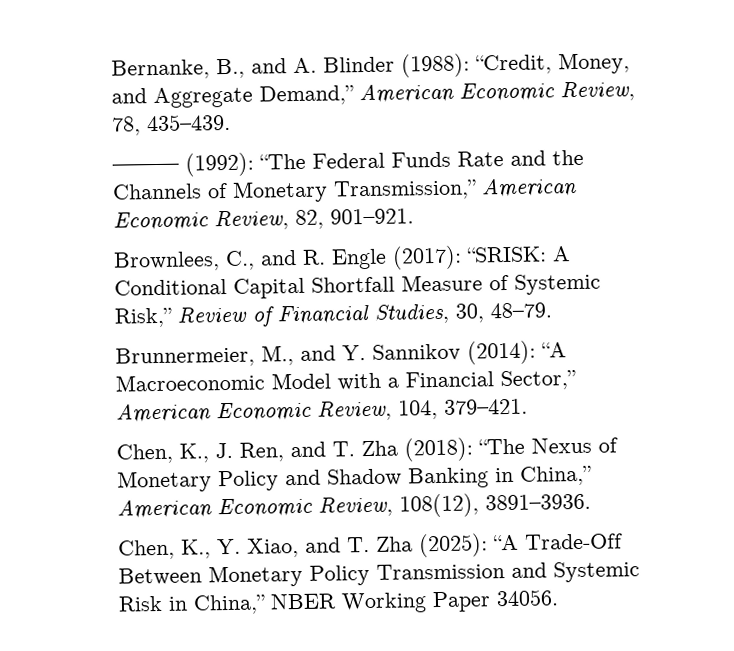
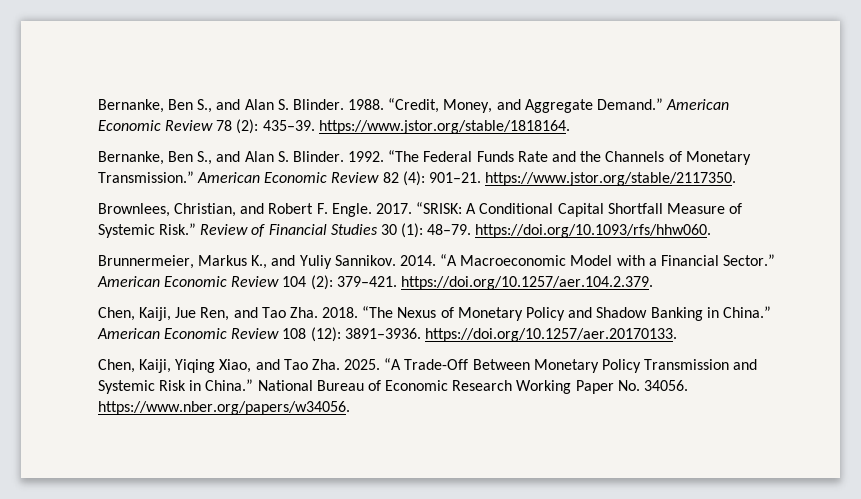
[111,53,471,80] Bernanke, B., and A. Blinder (1988): -> [97,99,385,113] Bernanke, Ben S., and Alan S. Blinder. 1988.
[259,81,636,106] [111,113,232,136] [112,152,255,177] Demand,” American Economic Review, 78, 435–439. // ——— (1992): -> [597,98,730,110] [97,119,570,134] [97,151,385,165] Demand.” American Economic Review 78 (2): 435–39. https://www.jstor.org/stable/1818164. // Bernanke, Ben S., and Alan S. Blinder. 1992.
[333,176,578,201] [113,208,415,231] [113,245,463,272] Transmission,” American Economic Review, 82, 901–921. // Brownlees, C., and R. Engle (2017): -> [97,171,737,186] [97,203,412,217] Transmission.” American Economic Review 82 (4): 901–21. https://www.jstor.org/stable/2117350. // Brownlees, Christian, and Robert F. Engle. 2017.
[114,307,173,328] Risk,” -> [158,223,196,235] Risk.”
[374,303,485,324] Studies, 30, -> [330,223,424,238] Studies 30 (1):
(553, 310) none -> [475,224,712,238] https://doi.org/10.1093/rfs/hhw060.
[261,340,537,366] M., and Y. Sannikov (2014): -> [197,255,436,269] Markus K., and Yuliy Sannikov. 2014.
[500,370,577,391] [116,399,439,423] Sector,” American Economic Review, 104, -> [723,254,776,266] [96,275,333,290] Sector.” American Economic Review 104 (2):
[116,437,474,464] // Chen, K., J. Ren, and T. Zha (2018): -> [400,276,653,290] [97,307,359,321] https://doi.org/10.1257/aer.104.2.379. // Chen, Kaiji, Jue Ren, and Tao Zha. 2018.
[520,465,593,486] [117,493,480,519] China,” American Economic Review, 108(12), -> [722,306,771,318] [96,327,341,342] China.” American Economic Review 108 (12):
[118,533,489,560] // Chen, K., Y. Xiao, and T. Zha (2025): -> [424,328,677,342] [97,359,381,373] https://doi.org/10.1257/aer.20170133. // Chen, Kaiji, Yiqing Xiao, and Tao Zha. 2025.
[193,589,560,615] China,” NBER Working Paper 34056. -> [205,379,689,394] [97,401,350,415] China.” National Bureau of Economic Research Working Paper No. 34056. https://www.nber.org/papers/w34056.

